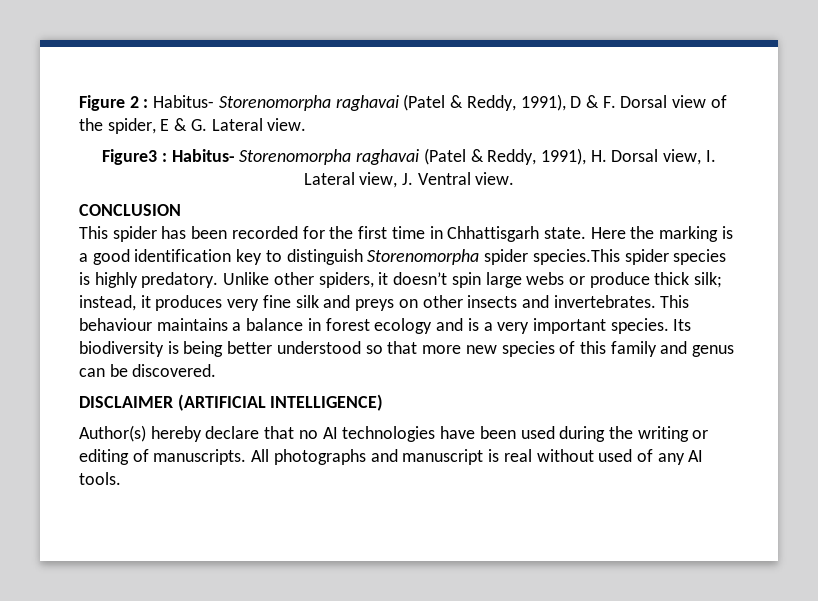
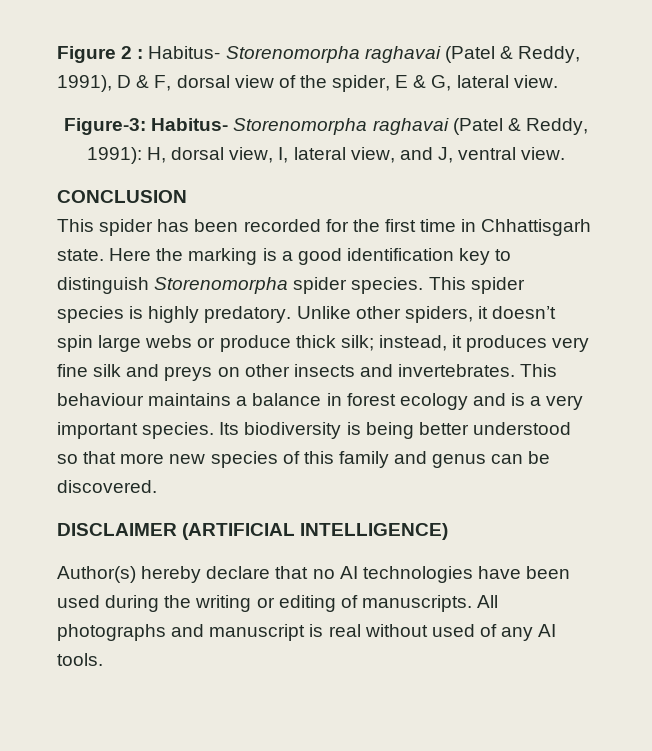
[602,95,668,108] F. Dorsal -> [154,75,230,91] F, dorsal
[190,118,307,131] [102,148,716,165] [303,172,471,188] G. Lateral view. // Figure3 : Habitus- Storenomorpha raghavai (Patel & Reddy, 1991), H. Dorsal view, I. Lateral view, J. Ventral -> [431,75,558,91] [64,118,588,135] [86,147,517,164] G, lateral view. // Figure-3: Habitus- Storenomorpha raghavai (Patel & Reddy, 1991): H, dorsal view, I, lateral view, and J, ventral
[532,249,620,265] species.This -> [351,277,466,294] species. This

